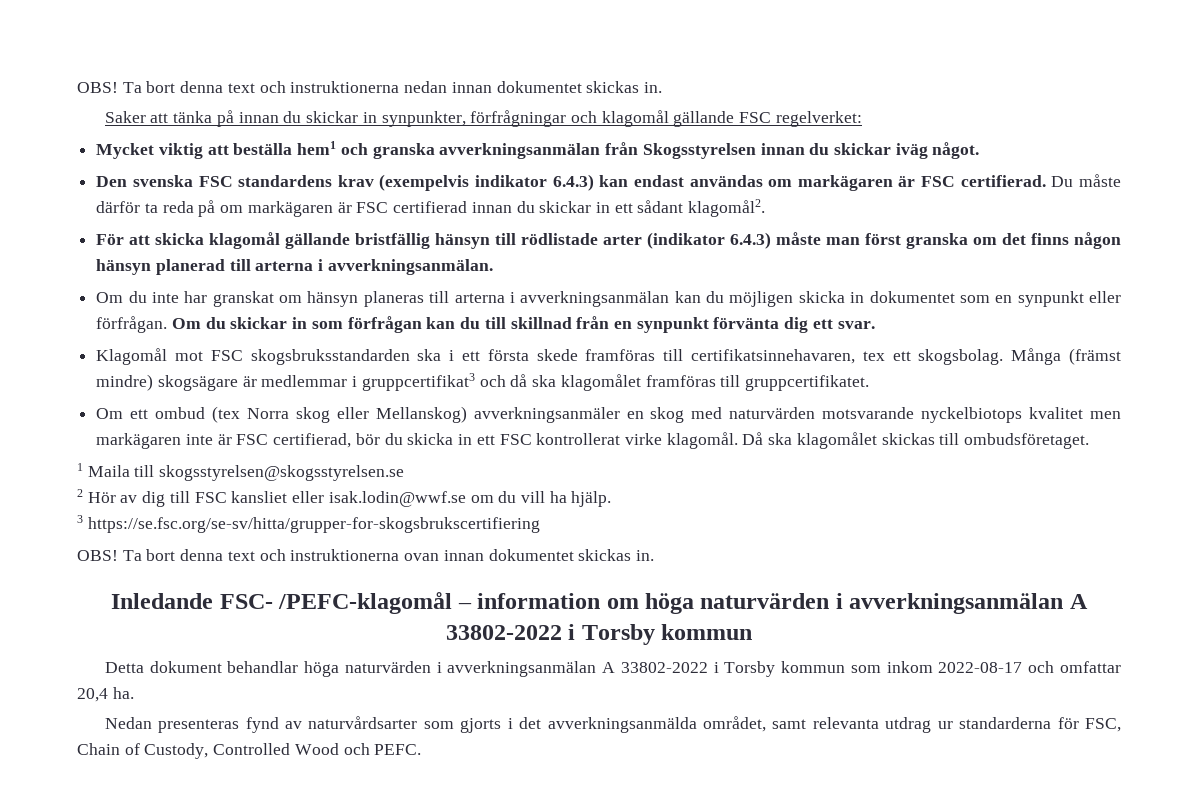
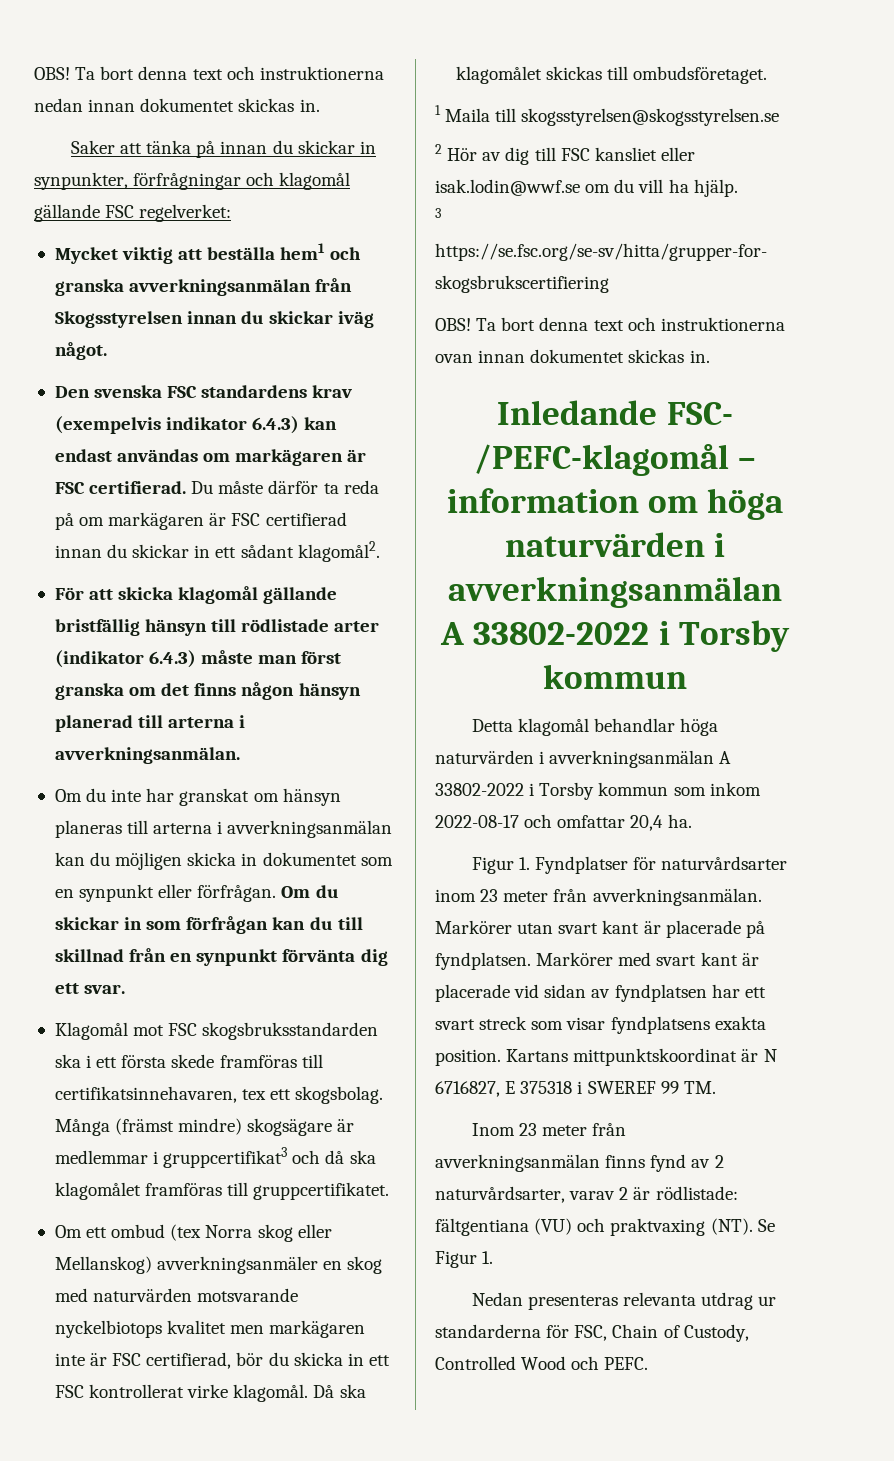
[149,661,222,673] dokument -> [518,718,590,736] klagomål
[104,716,807,733] Nedan presenteras fynd av naturvårdsarter som gjorts i det avverkningsanmälda området, samt -> [471,856,788,874] [435,888,762,906] [435,920,765,938] [435,952,759,970] [435,984,766,1002] [435,1016,766,1034] [435,1048,777,1066] [435,1081,716,1097] [471,1123,627,1136] [435,1154,724,1172] [435,1186,738,1203] [435,1218,775,1236] [435,1251,494,1268] [471,1292,619,1310] Figur 1. Fyndplatser för naturvårdsarter inom 23 meter från avverkningsanmälan. Markörer utan svart kant är placerade på fyndplatsen. Markörer med svart kant är placerade vid sidan av fyndplatsen har ett svart streck som visar fyndplatsens exakta position. Kartans mittpunktskoordinat är N 6716827, E 375318 i SWEREF 99 TM. // Inom 23 meter från avverkningsanmälan finns fynd av 2 naturvårdsarter, varav 2 är rödlistade: fältgentiana (VU) och praktvaxing (NT). Se Figur 1. // Nedan presenteras

